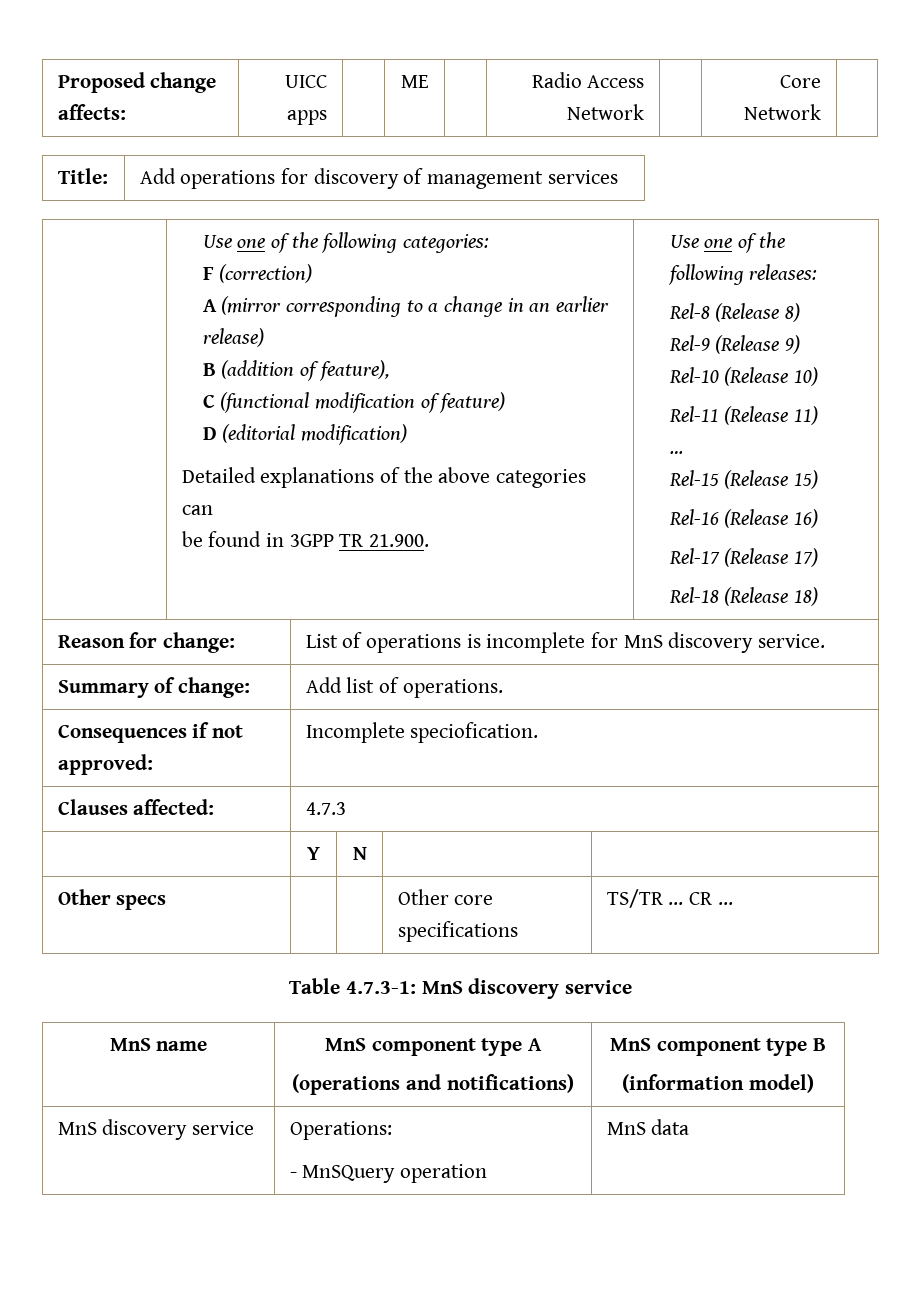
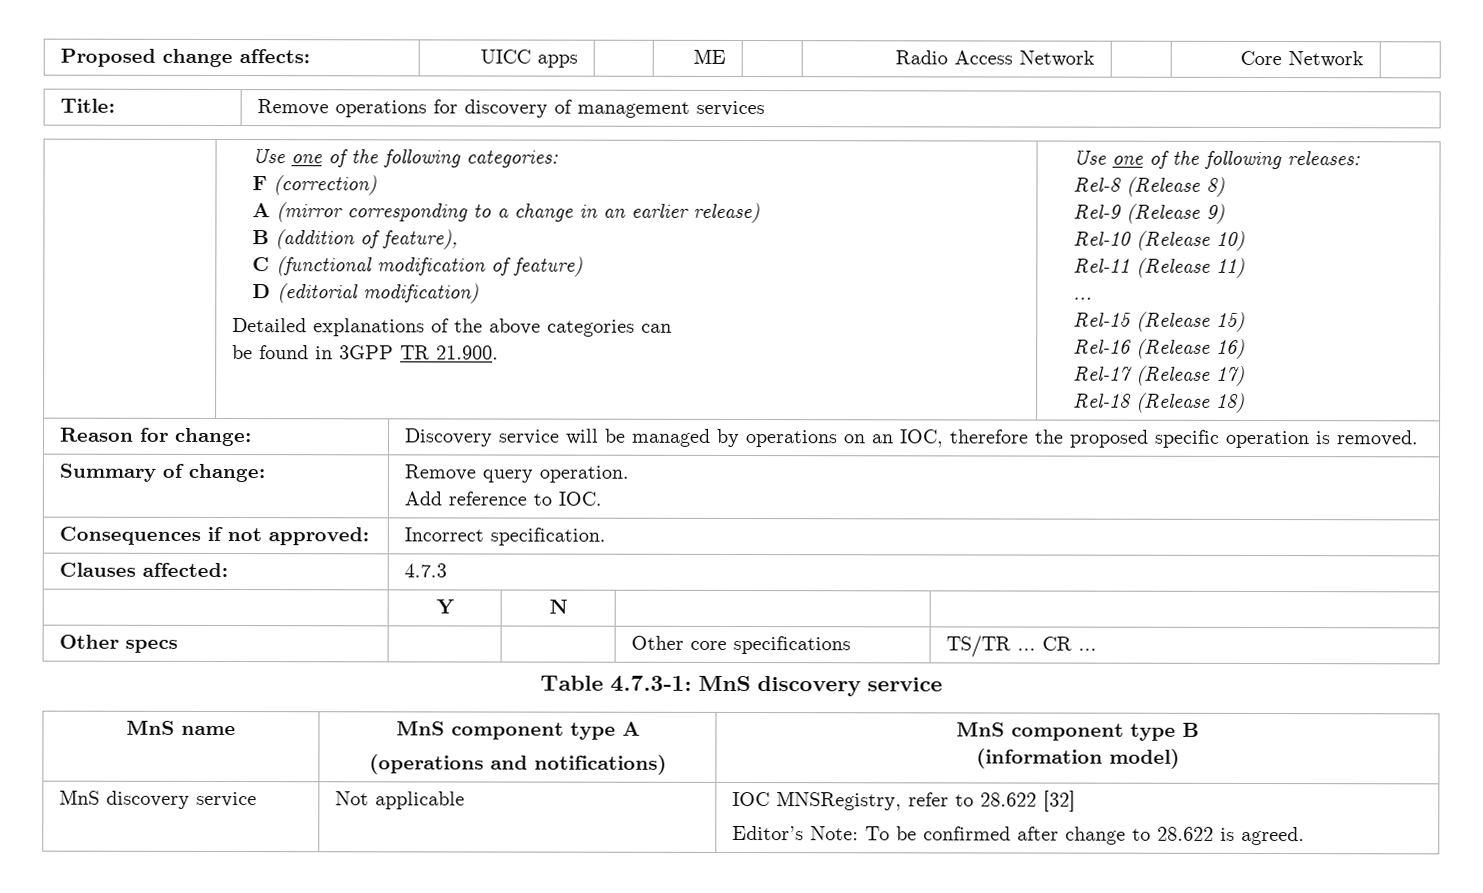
[139,168,176,184] Add -> [257,99,330,116] Remove
[305,632,826,653] [57,677,251,698] [305,677,503,698] List of operations is incomplete for MnS discovery service. // Summary of change: | Add list of operations. -> [404,428,1420,449] [59,463,266,483] [404,464,630,483] [404,491,603,506] Discovery service will be managed by operations on an IOC, therefore the proposed specific operation is removed. // Summary of change: | Remove query operation. // Add reference to IOC.
[305,722,539,743] Incomplete speciofication. -> [404,527,607,546] Incorrect specification.
[289,1121,392,1140] [289,1164,488,1183] [606,1119,690,1135] Operations: // - MnSQuery operation | MnS data -> [335,791,466,810] [732,790,1077,812] [732,825,1306,846] Not applicable | IOC MNSRegistry, refer to 28.622 [32] // Editor’s Note: To be confirmed after change to 28.622 is agreed.

